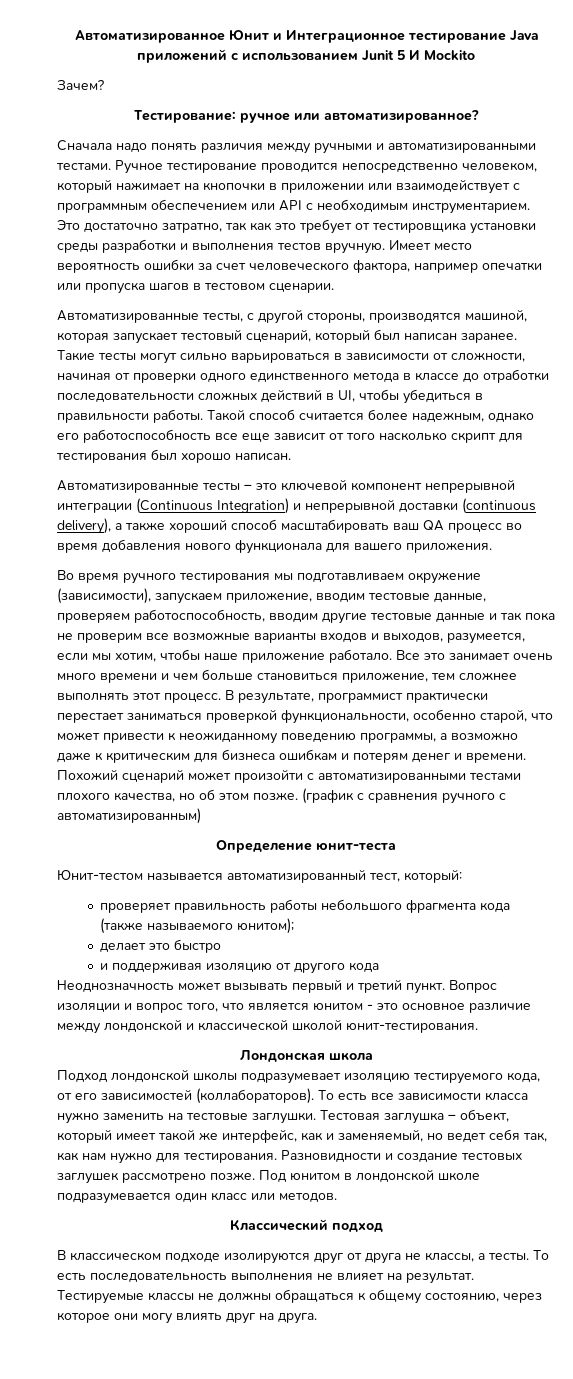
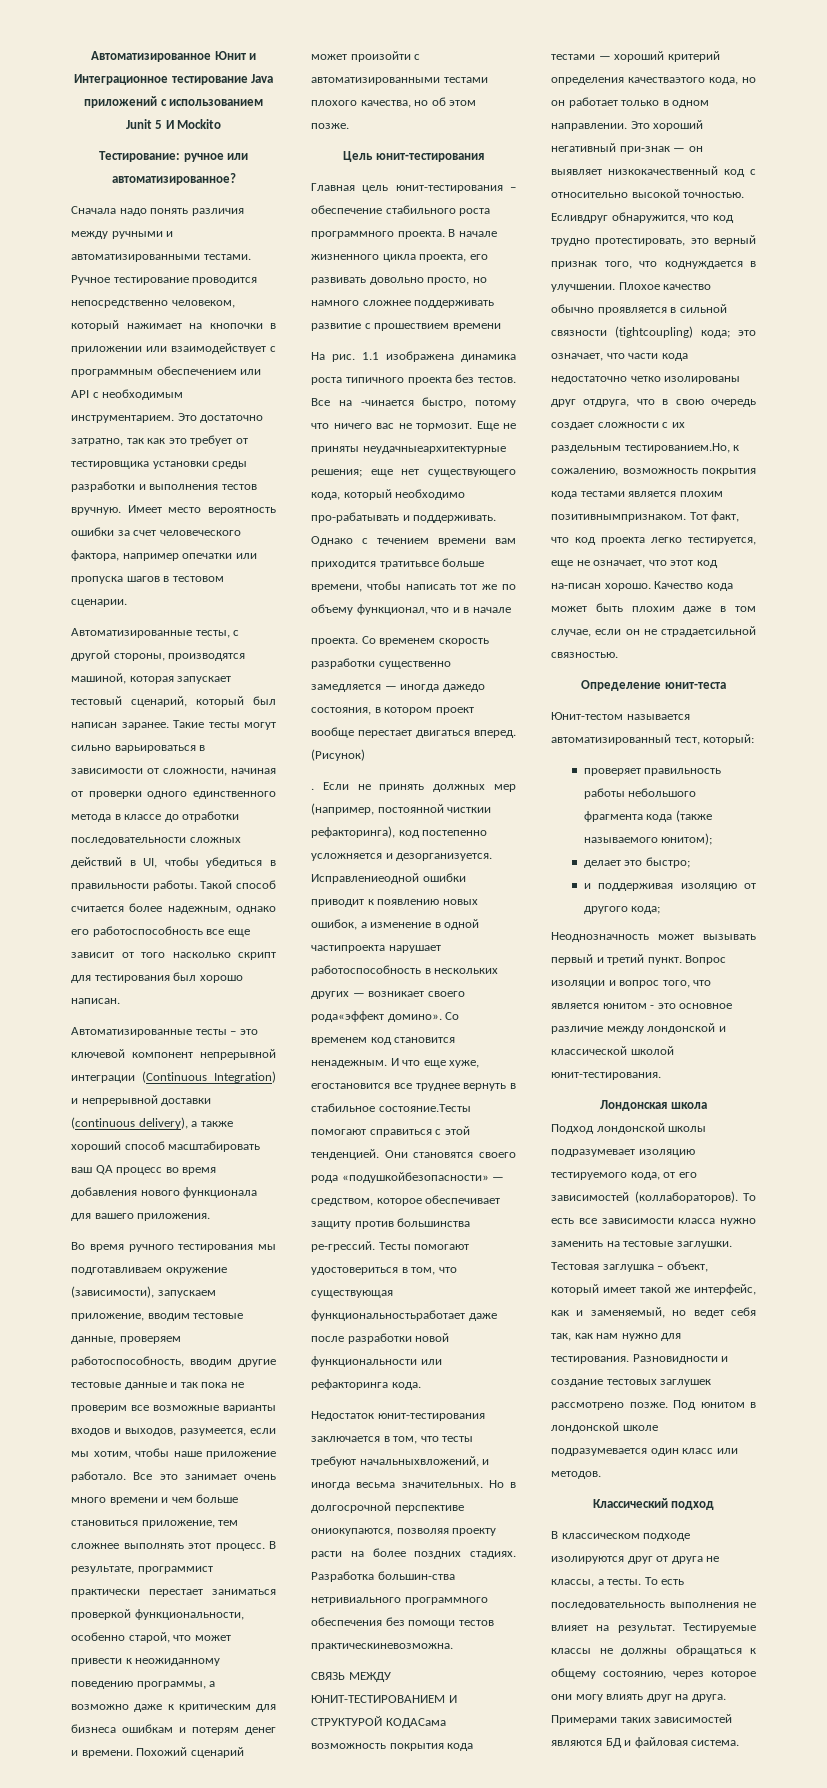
[57,79,104,90] // Зачем? -> (222, 124) none
[302,788,506,804] [57,808,201,824] (график с сравнения ручного с автоматизированным) -> [343,151,484,162] [311,183,516,193] [311,205,491,216] [311,229,497,239] [311,254,488,262] [311,277,487,285] [311,300,495,308] [311,323,501,331] [311,351,516,362] [311,374,516,385] [311,397,516,408] [311,421,516,431] [311,446,506,454] [311,469,516,477] [311,489,466,500] [311,512,497,523] [311,536,516,546] [311,558,485,569] [311,581,516,592] [311,604,511,615] [311,636,489,646] [311,658,451,669] [311,684,485,692] [311,707,474,715] [311,727,516,738] [311,749,365,761] [311,782,516,792] [311,803,492,815] [311,826,488,838] [311,853,493,861] [311,873,466,884] [311,899,478,907] [311,919,480,930] [311,945,441,953] [311,965,499,976] [311,991,465,999] [311,1011,460,1022] [311,1037,456,1045] [311,1058,480,1068] [311,1083,516,1091] [311,1103,471,1112] [311,1126,470,1137] [311,1149,516,1160] [311,1172,505,1183] [311,1195,501,1206] [311,1218,471,1229] [311,1241,470,1252] [311,1267,457,1275] [311,1290,393,1298] [311,1310,497,1321] [311,1333,450,1344] [311,1356,442,1367] [311,1379,421,1390] [311,1411,485,1421] [311,1436,474,1444] [311,1456,490,1467] [311,1480,516,1490] [311,1502,464,1513] [311,1528,497,1536] [311,1548,516,1559] [311,1571,455,1582] [311,1597,488,1605] [311,1617,494,1628] [311,1643,453,1651] [311,1672,391,1682] [311,1695,457,1703] [311,1716,446,1728] [311,1743,474,1751] [551,51,720,62] [551,77,756,85] [551,97,710,108] [551,120,704,131] [551,143,703,154] [551,166,756,177] [551,189,745,198] [551,212,734,223] [551,235,756,246] [551,261,756,269] [551,282,712,292] [551,304,727,315] [551,326,756,338] [551,353,688,361] [551,376,741,384] [551,399,756,407] [551,422,685,430] [551,443,740,453] [551,468,756,476] [551,491,723,499] [551,511,740,522] [551,537,756,545] [551,560,718,568] [551,581,733,591] [551,603,756,614] [551,626,756,637] [551,652,618,658] // Цель юнит-тестирования // Главная цель юнит-тестирования – обеспечение стабильного роста программного проекта. В начале жизненного цикла проекта, его развивать довольно просто, но намного сложнее поддерживать развитие с прошествием времени // На рис. 1.1 изображена динамика роста типичного проекта без тестов. Все на -чинается быстро, потому что ничего вас не тормозит. Еще не приняты неудачныеархитектурные решения; еще нет существующего кода, который необходимо про-рабатывать и поддерживать. Однако с течением времени вам приходится тратитьвсе больше времени, чтобы написать тот же по объему функционал, что и в начале // проекта. Со временем скорость разработки существенно замедляется — иногда дажедо состояния, в котором проект вообще перестает двигаться вперед. (Рисунок) // . Если не принять должных мер (например, постоянной чисткии рефакторинга), код постепенно усложняется и дезорганизуется. Исправлениеодной ошибки приводит к появлению новых ошибок, а изменение в одной частипроекта нарушает работоспособность в нескольких других — возникает своего рода«эффект домино». Со временем код становится ненадежным. И что еще хуже, егостановится все труднее вернуть в стабильное состояние.Тесты помогают справиться с этой тенденцией. Они становятся своего рода «подушкойбезопасности» — средством, которое обеспечивает защиту против большинства ре-грессий. Тесты помогают удостовериться в том, что существующая функциональностьработает даже после разработки новой функциональности или рефакторинга кода. // Недостаток юнит-тестирования заключается в том, что тесты требуют начальныхвложений, и иногда весьма значительных. Но в долгосрочной перспективе ониокупаются, позволяя проекту расти на более поздних стадиях. Разработка большин-ства нетривиального программного обеспечения без помощи тестов практическиневозможна. // СВЯЗЬ МЕЖДУ ЮНИТ-ТЕСТИРОВАНИЕМ И СТРУКТУРОЙ КОДАСама возможность покрытия кода тестами — хороший критерий определения качестваэтого кода, но он работает только в одном направлении. Это хороший негативный при-знак — он выявляет низкокачественный код с относительно высокой точностью. Есливдруг обнаружится, что код трудно протестировать, это верный признак того, что коднуждается в улучшении. Плохое качество обычно проявляется в сильной связности (tightcoupling) кода; это означает, что части кода недостаточно четко изолированы друг отдруга, что в свою очередь создает сложности с их раздельным тестированием.Но, к сожалению, возможность покрытия кода тестами является плохим позитивнымпризнаком. Тот факт, что код проекта легко тестируется, еще не означает, что этот код на-писан хорошо. Качество кода может быть плохим даже в том случае, если он не страдаетсильной связностью.
[174,939,222,953] быстро -> [645,857,690,868] быстро;
[349,962,380,972] кода -> [631,906,661,914] кода;
(317, 1318) none -> [551,1714,733,1725] [551,1737,740,1748] Примерами таких зависимостей являются БД и файловая система.

